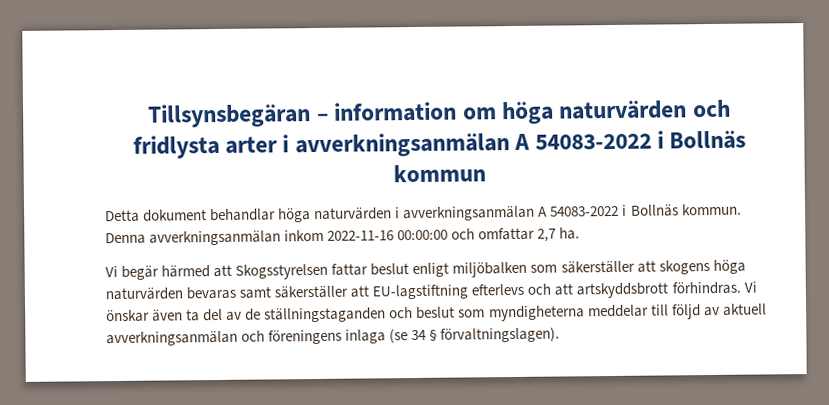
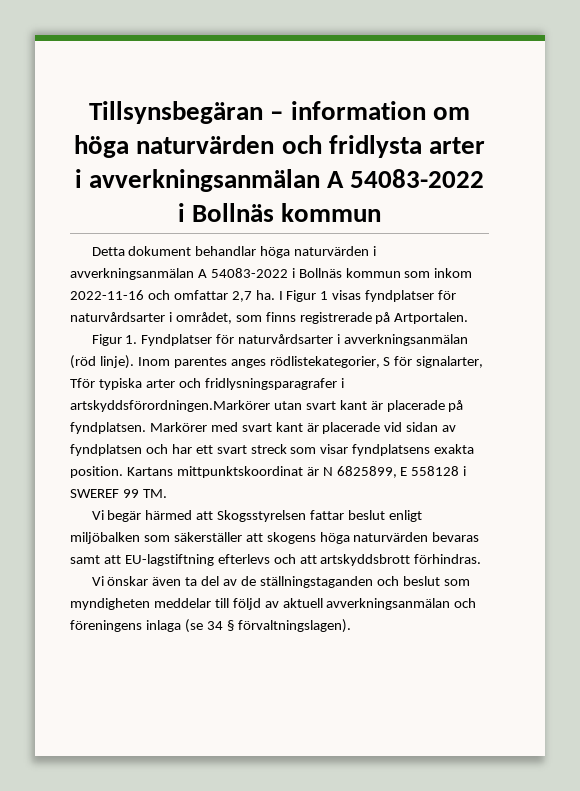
[681,203,742,216] [105,230,282,246] kommun. Denna avverkningsanmälan -> [345,268,431,278] kommun som
[397,229,449,241] 00:00:00 -> (144, 295) none
(581, 233) none -> [278,290,457,302] [70,312,469,324] [91,334,469,346] [70,355,484,369] [70,378,344,390] [70,400,464,412] [70,422,457,434] [70,444,475,456] [70,466,467,478] [70,489,167,498] I Figur 1 visas fyndplatser för naturvårdsarter i området, som finns registrerade på Artportalen. // Figur 1. Fyndplatser för naturvårdsarter i avverkningsanmälan (röd linje). Inom parentes anges rödlistekategorier, S för signalarter, Tför typiska arter och fridlysningsparagrafer i artskyddsförordningen.Markörer utan svart kant är placerade på fyndplatsen. Markörer med svart kant är placerade vid sidan av fyndplatsen och har ett svart streck som visar fyndplatsens exakta position. Kartans mittpunktskoordinat är N 6825899, E 558128 i SWEREF 99 TM.
[274,285,349,299] säkerställer -> (100, 559) none
(741, 288) none -> (482, 559) //
[488,305,585,322] myndigheterna -> [70,598,150,610] myndigheten

